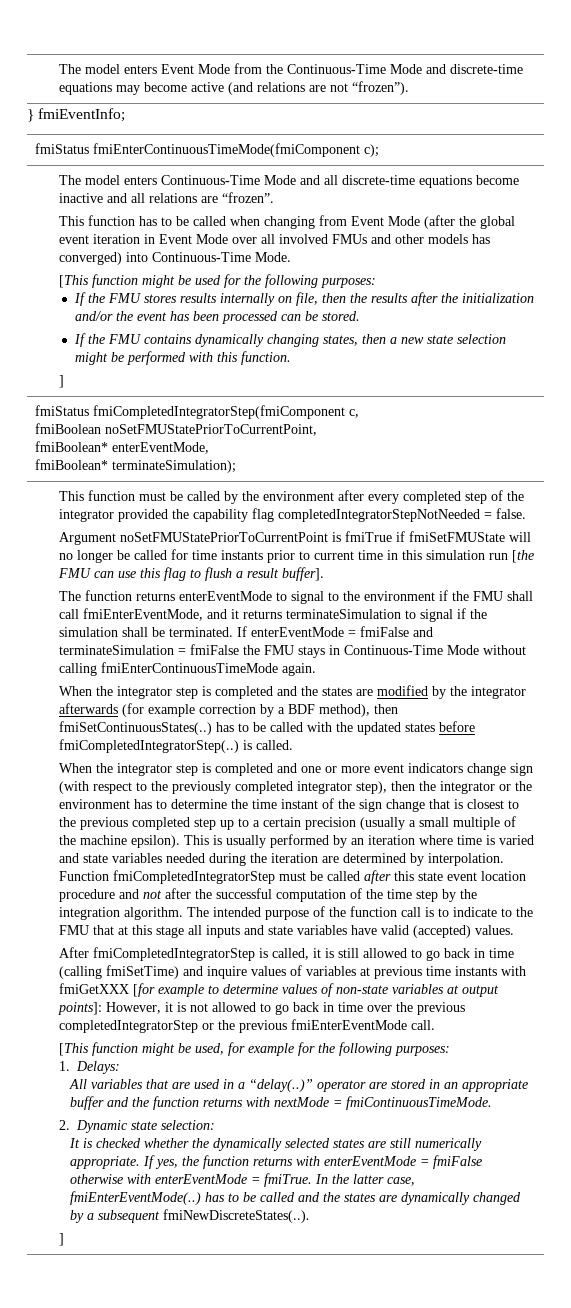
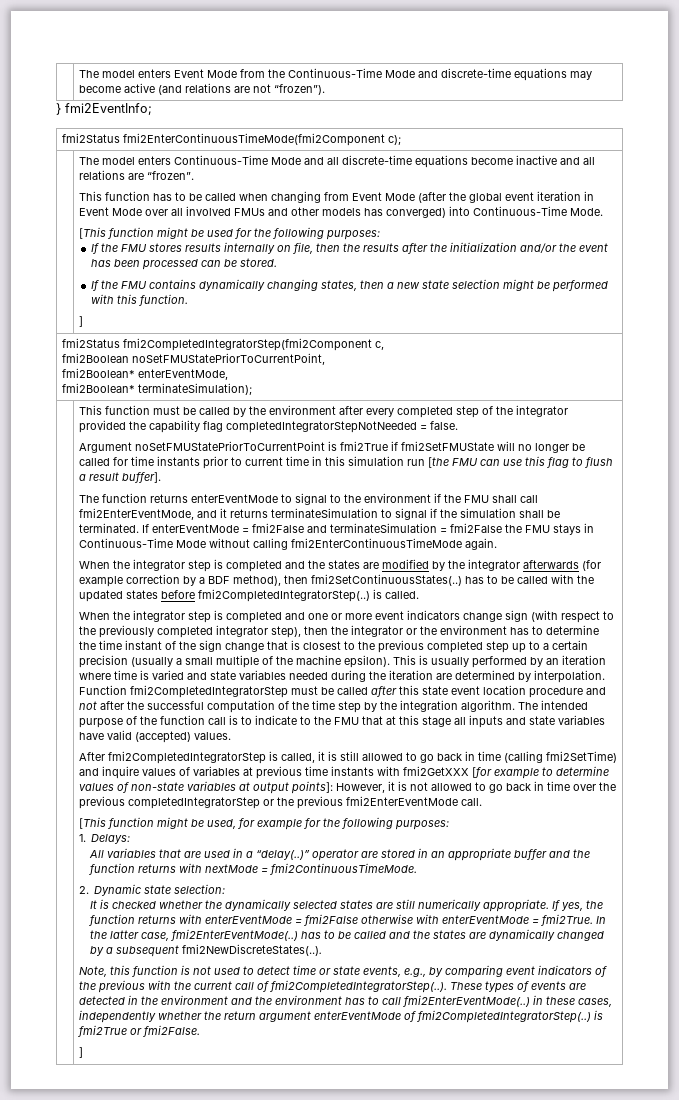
[38,108,126,122] [35,143,361,157] fmiEventInfo; // fmiStatus fmiEnterContinuousTimeMode(fmiComponent -> [65,103,152,115] [61,133,385,146] fmi2EventInfo; // fmi2Status fmi2EnterContinuousTimeMode(fmi2Component
[35,405,346,419] fmiStatus fmiCompletedIntegratorStep(fmiComponent -> [61,338,372,351] fmi2Status fmi2CompletedIntegratorStep(fmi2Component
[35,423,102,434] fmiBoolean -> [61,353,129,363] fmi2Boolean
[35,441,109,452] fmiBoolean* -> [61,368,135,378] fmi2Boolean*
[35,459,109,470] fmiBoolean* -> [61,383,135,393] fmi2Boolean*
[345,531,506,542] fmiTrue if fmiSetFMUState -> [339,441,494,451] fmi2True if fmi2SetFMUState
[83,608,204,621] fmiEnterEventMode, -> [78,508,194,520] fmi2EnterEventMode,
[360,626,410,637] fmiFalse -> [251,523,304,533] fmi2False
[190,644,240,655] fmiFalse -> [449,523,502,533] fmi2False
[101,662,279,673] fmiEnterContinuousTimeMode -> [290,538,462,548] fmi2EnterContinuousTimeMode
[59,721,213,735] fmiSetContinuousStates(..) -> [310,574,462,586] fmi2SetContinuousStates(..)
[59,739,240,753] fmiCompletedIntegratorStep(..) -> [197,589,370,602] fmi2CompletedIntegratorStep(..)
[113,870,276,884] fmiCompletedIntegratorStep -> [129,685,288,698] fmi2CompletedIntegratorStep
[93,947,256,961] fmiCompletedIntegratorStep -> [107,751,266,764] fmi2CompletedIntegratorStep
[106,965,180,979] fmiSetTime) -> [545,751,617,763] fmi2SetTime)
[59,983,130,994] fmiGetXXX -> [402,766,469,776] fmi2GetXXX
[291,1019,408,1030] fmiEnterEventMode -> [345,796,458,806] fmi2EnterEventMode
[346,1096,493,1110] fmiContinuousTimeMode. -> [269,863,417,875] fmi2ContinuousTimeMode.
[433,1155,483,1169] fmiFalse -> [303,914,358,926] fmi2False
[264,1173,313,1187] fmiTrue. -> [540,914,593,926] fmi2True.
[70,1191,202,1205] fmiEnterEventMode(..) -> [170,929,298,941] fmi2EnterEventMode(..)
[163,1209,311,1223] fmiNewDiscreteStates(..). -> [181,944,322,956] [78,965,607,978] [78,980,586,993] [78,995,612,1007] [78,1010,603,1023] [77,1025,200,1037] fmi2NewDiscreteStates(..). // Note, this function is not used to detect time or state events, e.g., by comparing event indicators of the previous with the current call of fmi2CompletedIntegratorStep(..). These types of events are detected in the environment and the environment has to call fmi2EnterEventMode(..) in these cases, independently whether the return argument enterEventMode of fmi2CompletedIntegratorStep(..) is fmi2True or fmi2False.

